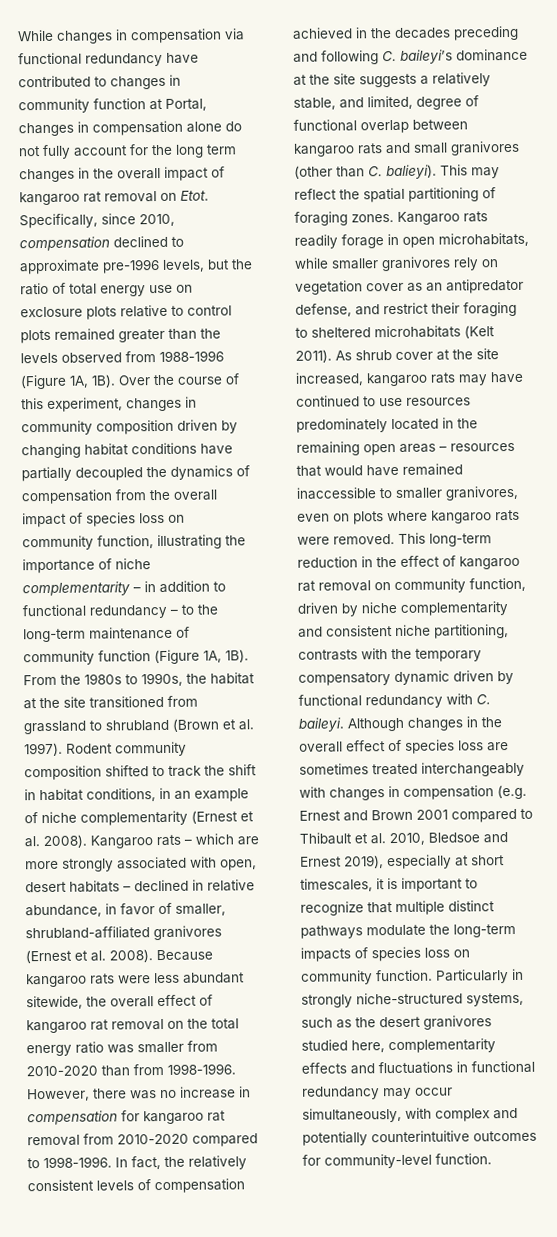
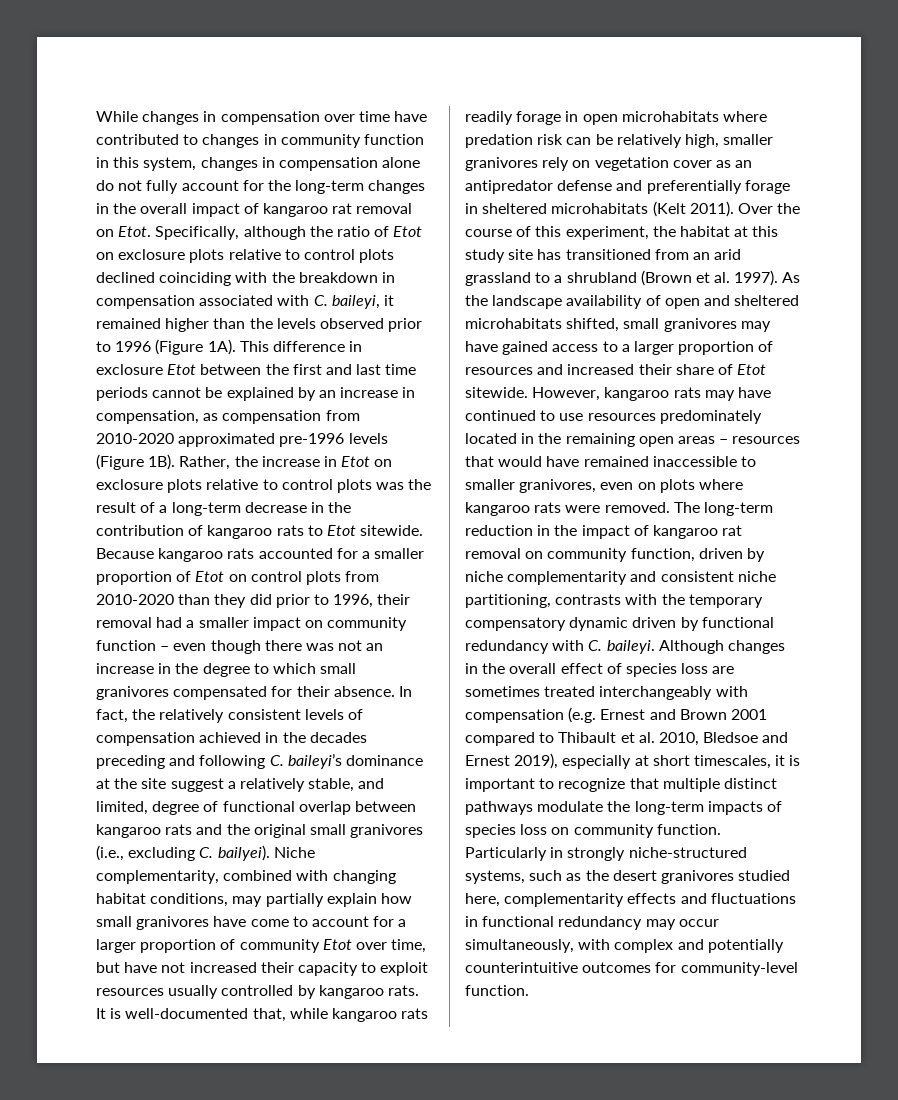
[224,28,245,41] [18,52,163,67] via functional redundancy -> [323,111,390,122] over time
[149,98,207,111] at Portal, -> [96,157,197,171] in this system,
[175,144,237,158] long term -> [295,180,365,194] long-term
[101,213,175,227] [19,235,184,252] [19,259,253,275] [20,282,193,297] [20,304,232,320] [20,328,221,344] [20,350,224,364] [20,373,239,390] [21,396,197,412] [21,419,238,436] [21,442,233,459] [21,465,250,482] [21,489,217,505] [22,512,185,528] [22,534,246,551] [22,558,151,574] [22,580,226,597] [22,604,218,619] [23,626,190,643] [23,649,249,666] [23,672,255,687] [23,695,198,710] [23,718,254,735] [24,741,187,757] [24,764,257,781] [24,787,249,802] [24,810,254,826] [24,833,259,849] [25,856,257,872] [25,879,255,893] [25,902,226,918] [25,925,222,941] [25,949,213,964] [26,972,245,988] [26,994,213,1010] [26,1018,239,1034] [26,1040,218,1057] [26,1063,236,1077] [27,1086,251,1102] [27,1110,226,1126] [27,1133,258,1147] [27,1156,112,1169] since 2010, compensation declined to approximate pre-1996 levels, but the ratio of total energy use on exclosure plots relative to control plots remained greater than the levels observed from 1988-1996 (Figure 1A, 1B). Over the course of this experiment, changes in community composition driven by changing habitat conditions have partially decoupled the dynamics of compensation from the overall impact of species loss on community function, illustrating the importance of niche complementarity – in addition to functional redundancy – to the long-term maintenance of community function (Figure 1A, 1B). From the 1980s to 1990s, the habitat at the site transitioned from grassland to shrubland (Brown et al. 1997). Rodent community composition shifted to track the shift in habitat conditions, in an example of niche complementarity (Ernest et al. 2008). Kangaroo rats – which are more strongly associated with open, desert habitats – declined in relative abundance, in favor of smaller, shrubland-affiliated granivores (Ernest et al. 2008). Because kangaroo rats were less abundant sitewide, the overall effect of kangaroo rat removal on the total energy ratio was smaller from 2010-2020 than from 1998-1996. However, there was no increase in compensation for kangaroo rat removal from 2010-2020 compared to 1998-1996. -> [243,226,423,240] [96,249,395,263] [96,272,395,286] [96,295,394,309] [96,318,423,332] [96,339,363,355] [96,364,417,375] [96,387,416,401] [96,410,360,424] [96,433,388,447] [96,454,393,470] [96,479,432,493] [96,502,352,516] [96,525,424,539] [96,548,425,562] [96,571,380,585] [96,594,411,608] [96,617,408,631] [96,640,384,654] [96,663,357,677] [96,686,395,700] although the ratio of Etot on exclosure plots relative to control plots declined coinciding with the breakdown in compensation associated with C. baileyi, it remained higher than the levels observed prior to 1996 (Figure 1A). This difference in exclosure Etot between the first and last time periods cannot be explained by an increase in compensation, as compensation from 2010-2020 approximated pre-1996 levels (Figure 1B). Rather, the increase in Etot on exclosure plots relative to control plots was the result of a long-term decrease in the contribution of kangaroo rats to Etot sitewide. Because kangaroo rats accounted for a smaller proportion of Etot on control plots from 2010-2020 than they did prior to 1996, their removal had a smaller impact on community function – even though there was not an increase in the degree to which small granivores compensated for their absence.
[359,73,417,88] suggests -> [170,778,224,792] suggest
[413,140,520,156] [294,164,500,180] [294,187,496,203] [294,211,460,226] small granivores (other than C. balieyi). This may reflect the spatial partitioning of foraging zones. Kangaroo -> [226,824,424,838] [96,845,315,861] [96,870,396,884] [96,893,412,907] [96,916,407,930] [96,939,427,953] [96,962,429,976] [96,985,419,999] [96,1008,397,1022] the original small granivores (i.e., excluding C. bailyei). Niche complementarity, combined with changing habitat conditions, may partially explain how small granivores have come to account for a larger proportion of community Etot over time, but have not increased their capacity to exploit resources usually controlled by kangaroo rats. It is well-documented that, while kangaroo
[438,232,529,247] [294,257,329,269] microhabitats, while -> [621,111,767,122] [465,134,719,148] microhabitats where predation risk can be relatively high,
[295,301,517,317] [295,325,495,339] [295,348,499,363] [295,372,364,386] defense, and restrict their foraging to sheltered microhabitats (Kelt 2011). As shrub cover at the site increased, -> [557,180,790,194] [465,201,801,217] [465,226,779,240] [465,249,742,263] [465,270,801,286] [465,295,800,309] [465,318,771,332] [465,341,774,355] [465,364,767,375] [465,387,601,401] defense and preferentially forage in sheltered microhabitats (Kelt 2011). Over the course of this experiment, the habitat at this study site has transitioned from an arid grassland to a shrubland (Brown et al. 1997). As the landscape availability of open and sheltered microhabitats shifted, small granivores may have gained access to a larger proportion of resources and increased their share of Etot sitewide. However,
[398,532,426,544] This -> [673,502,700,513] The
[400,555,440,567] effect -> [581,525,630,539] impact
[329,785,400,801] changes in -> (748, 691) none

